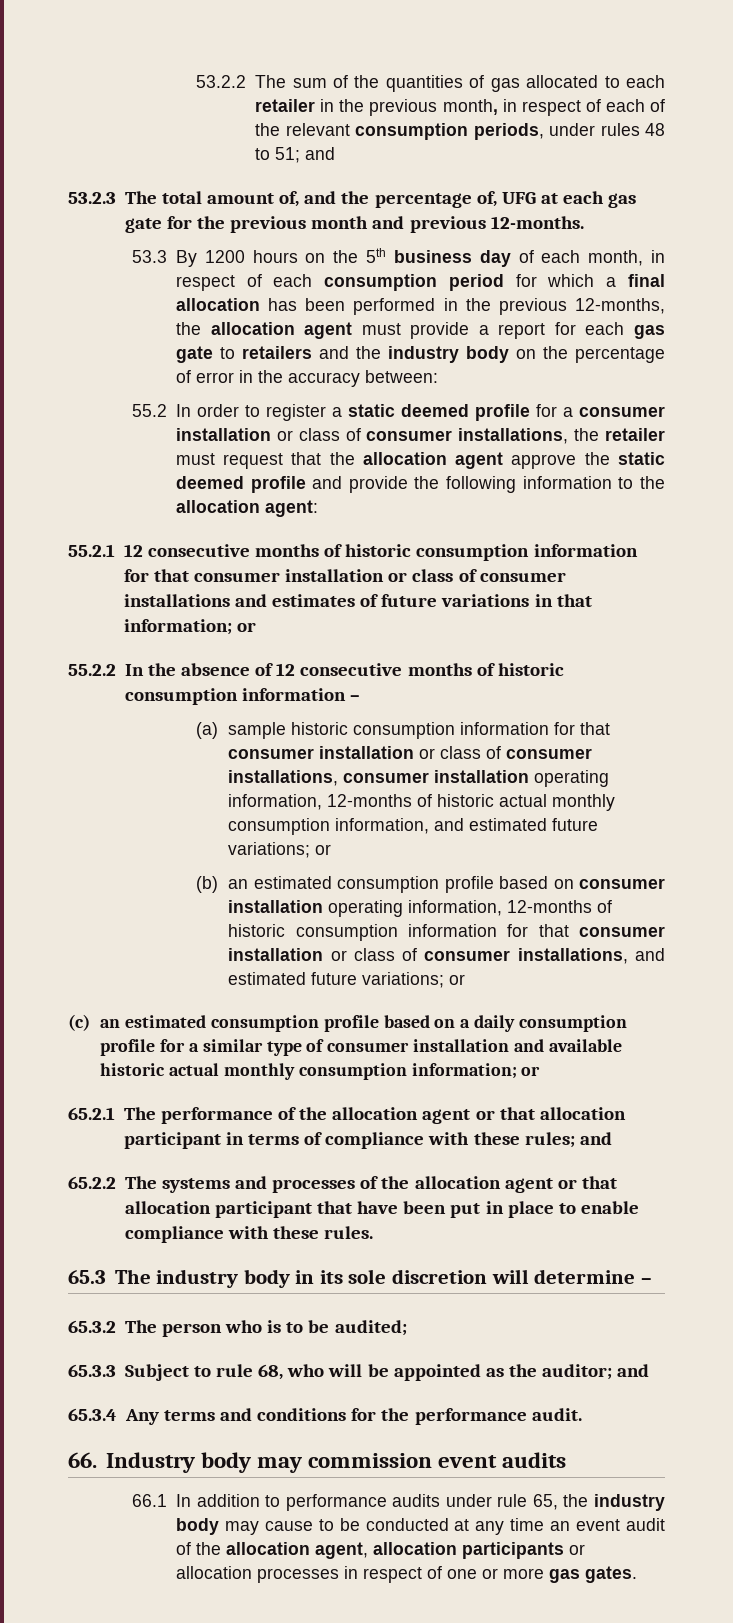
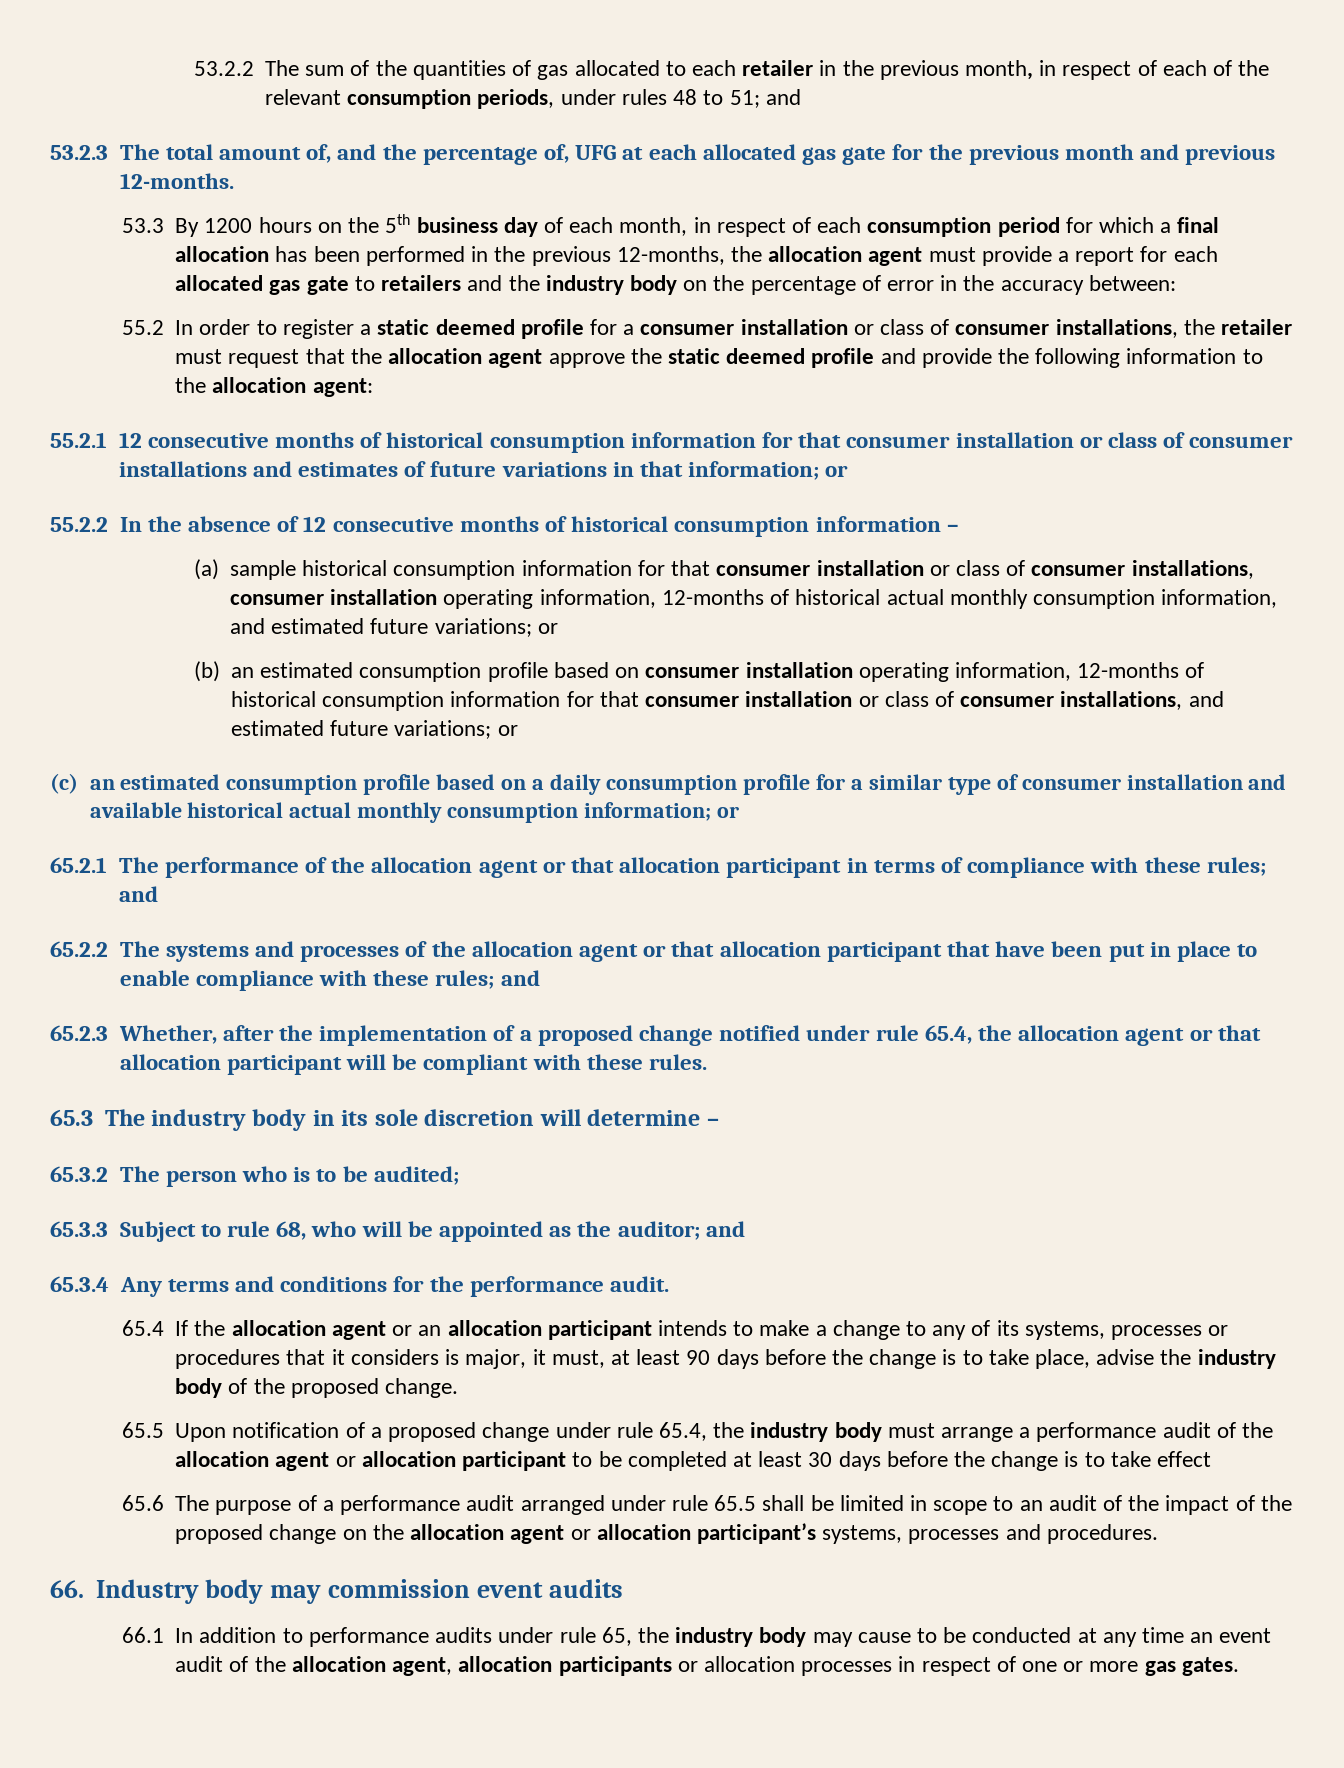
(605, 197) none -> [702,144,796,160] allocated
(625, 328) none -> [175,275,264,291] allocated
[345,544,412,557] historic -> [386,432,484,448] historical
[497,663,564,676] historic -> [571,516,669,532] historical
[291,722,349,735] historic -> [302,560,388,576] historical
[437,794,495,807] historic -> [795,589,881,605] historical
[228,924,286,937] historic -> [231,691,317,707] historical
[100,1063,166,1076] historic -> [187,802,284,818] historical
(320, 1232) none -> [435,970,540,989] [50,1025,1261,1046] [119,1054,643,1075] rules; and // 65.2.3 Whether, after the implementation of a proposed change notified under rule 65.4, the allocation agent or that allocation participant will be compliant with these
(582, 1414) none -> [121,1320,1229,1340] [175,1349,1276,1369] [175,1378,459,1398] [121,1422,1274,1442] [175,1451,1212,1471] [121,1495,1292,1515] [175,1523,1158,1544] // 65.4 If the allocation agent or an allocation participant intends to make a change to any of its systems, processes or procedures that it considers is major, it must, at least 90 days before the change is to take place, advise the industry body of the proposed change. // 65.5 Upon notification of a proposed change under rule 65.4, the industry body must arrange a performance audit of the allocation agent or allocation participant to be completed at least 30 days before the change is to take effect // 65.6 The purpose of a performance audit arranged under rule 65.5 shall be limited in scope to an audit of the impact of the proposed change on the allocation agent or allocation participant’s systems, processes and procedures.

